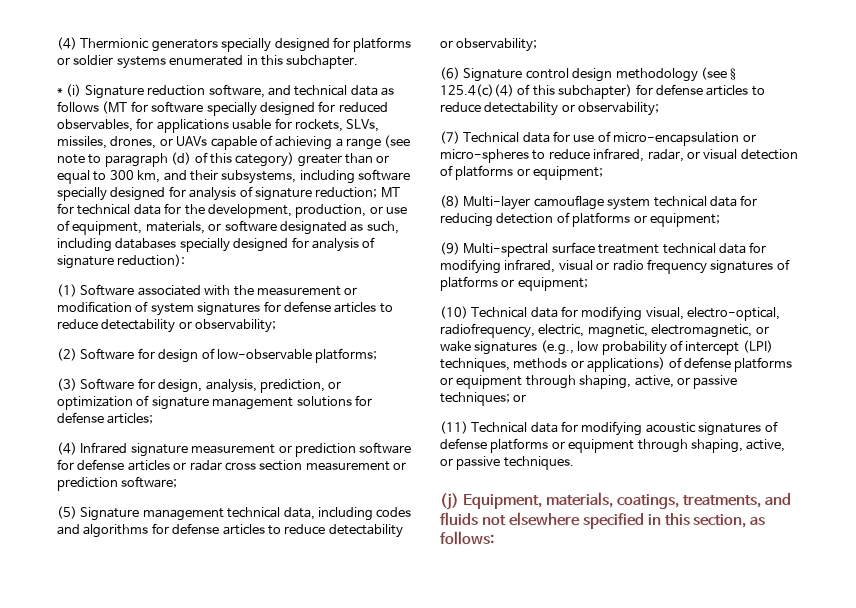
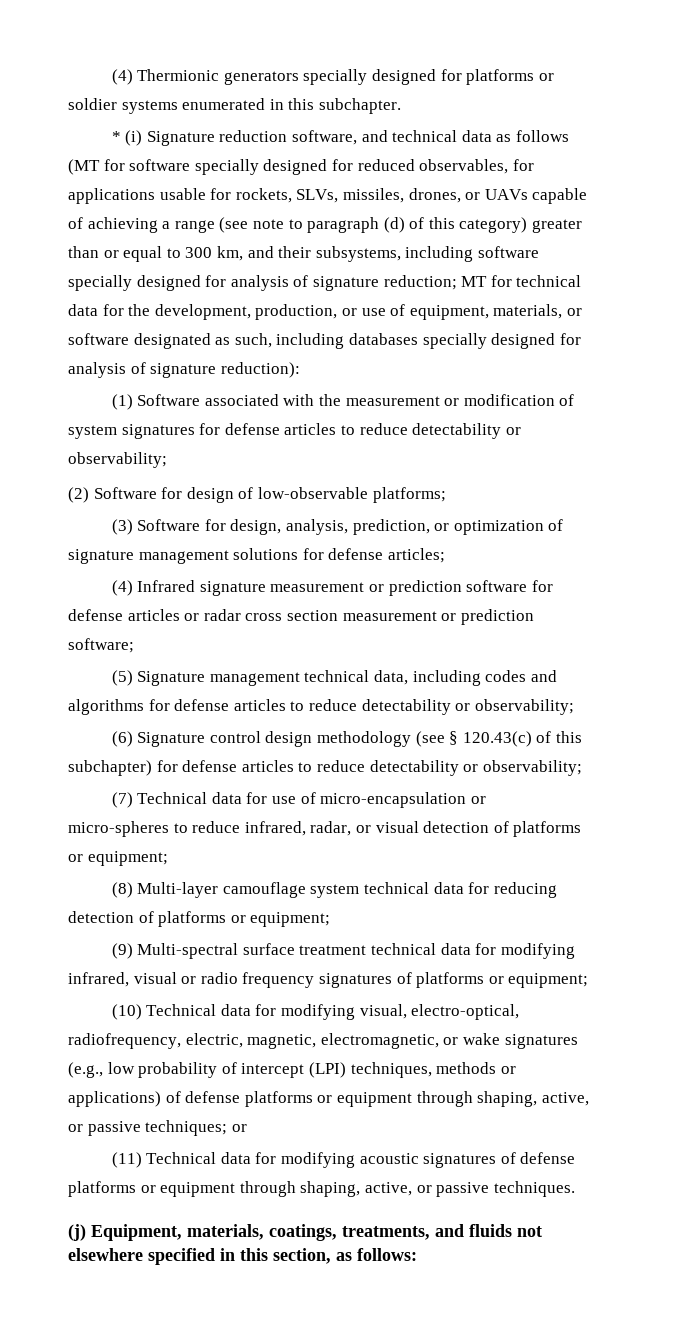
[440,84,514,97] 125.4(c)(4) -> [462,731,532,747] 120.43(c)

